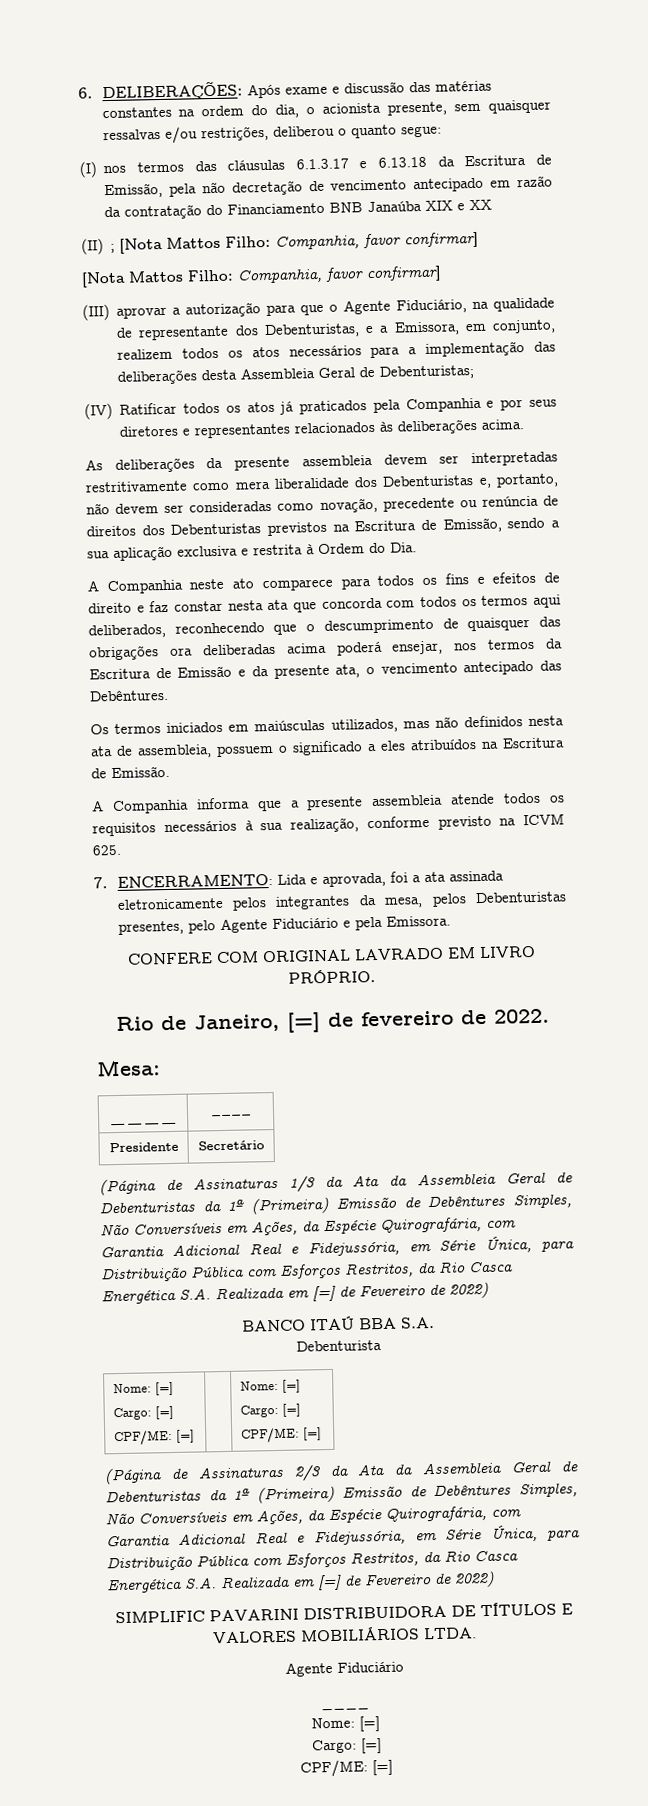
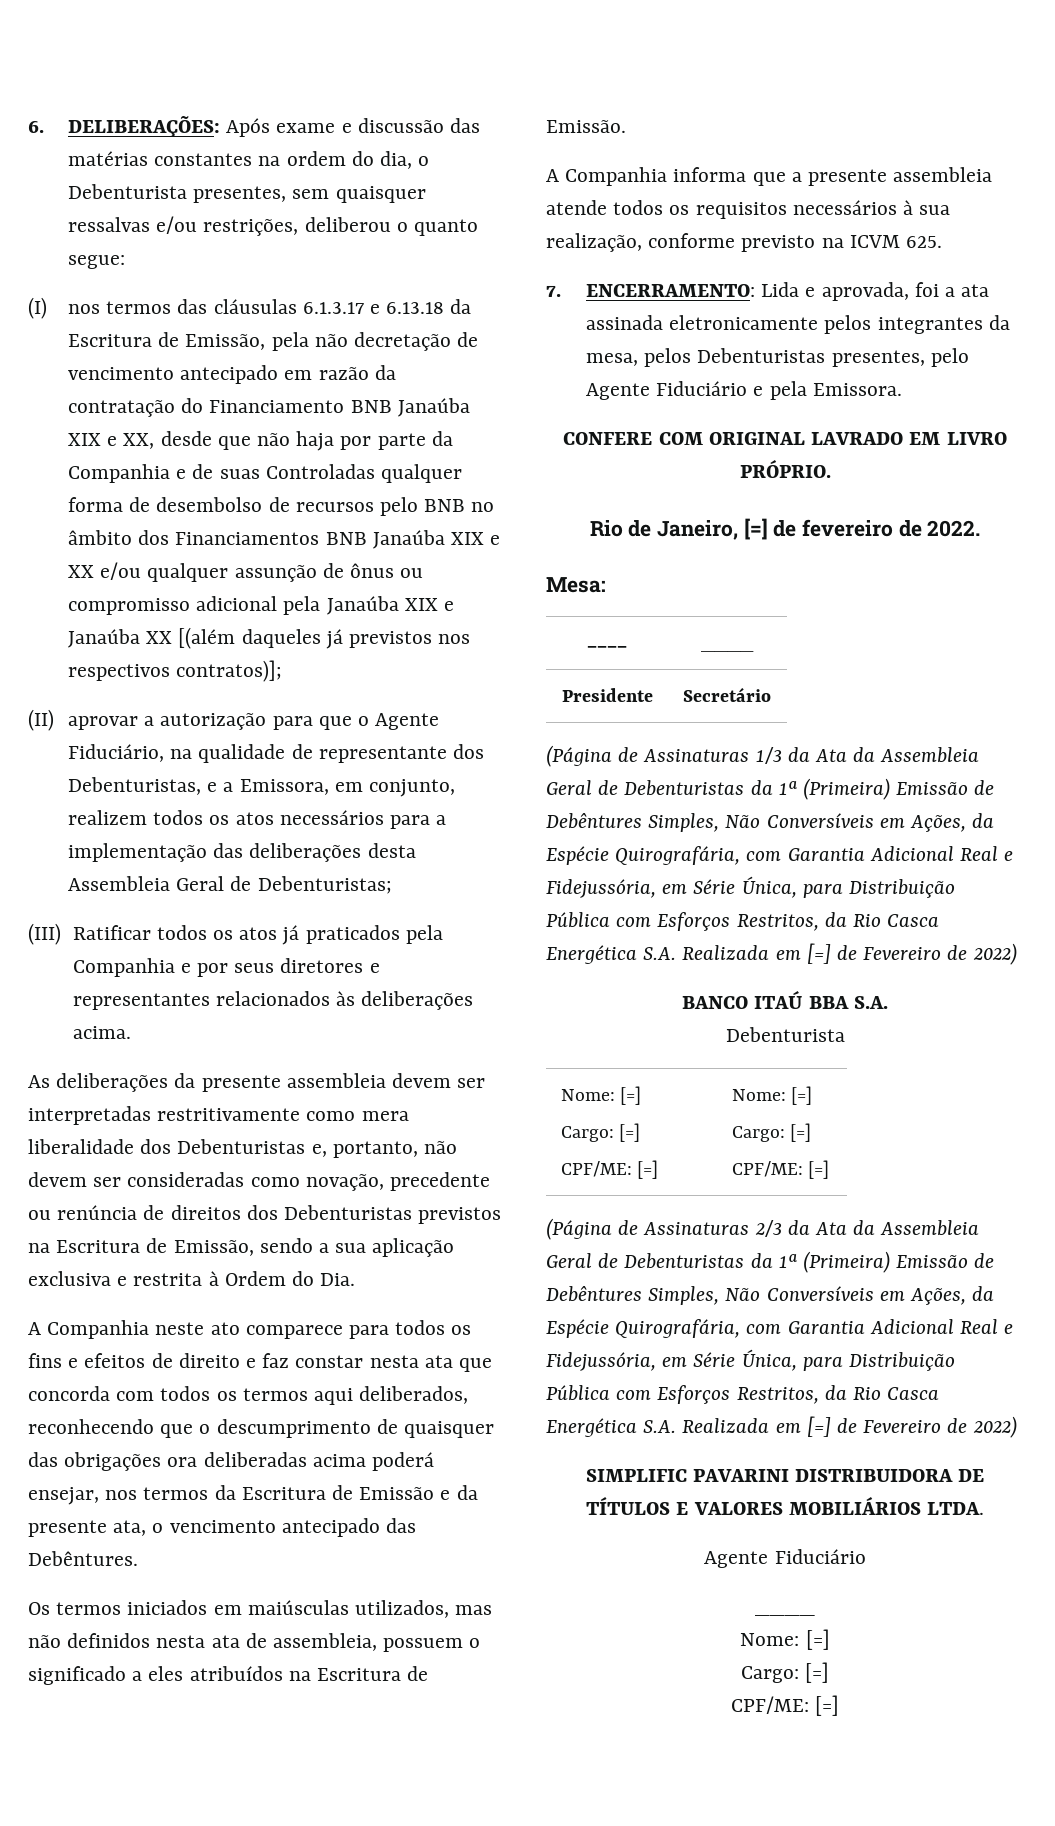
[322,101,448,116] acionista presente, -> [67,184,287,203] Debenturista presentes,
[469,199,493,211] [81,231,480,255] [81,265,442,288] [82,304,110,321] XX // (II) ; [Nota Mattos Filho: Companhia, favor confirmar] // [Nota Mattos Filho: Companhia, favor confirmar] // (III) -> [123,431,453,451] [67,464,463,483] [67,497,495,516] [67,530,501,549] [67,562,424,582] [67,596,455,615] [67,627,471,649] [67,660,283,682] [28,709,54,731] XX, desde que não haja por parte da Companhia e de suas Controladas qualquer forma de desembolso de recursos pelo BNB no âmbito dos Financiamentos BNB Janaúba XIX e XX e/ou qualquer assunção de ônus ou compromisso adicional pela Janaúba XIX e Janaúba XX [(além daqueles já previstos nos respectivos contratos)]; // (II)
[84,402,113,420] (IV) -> [28,923,61,945] (III)

